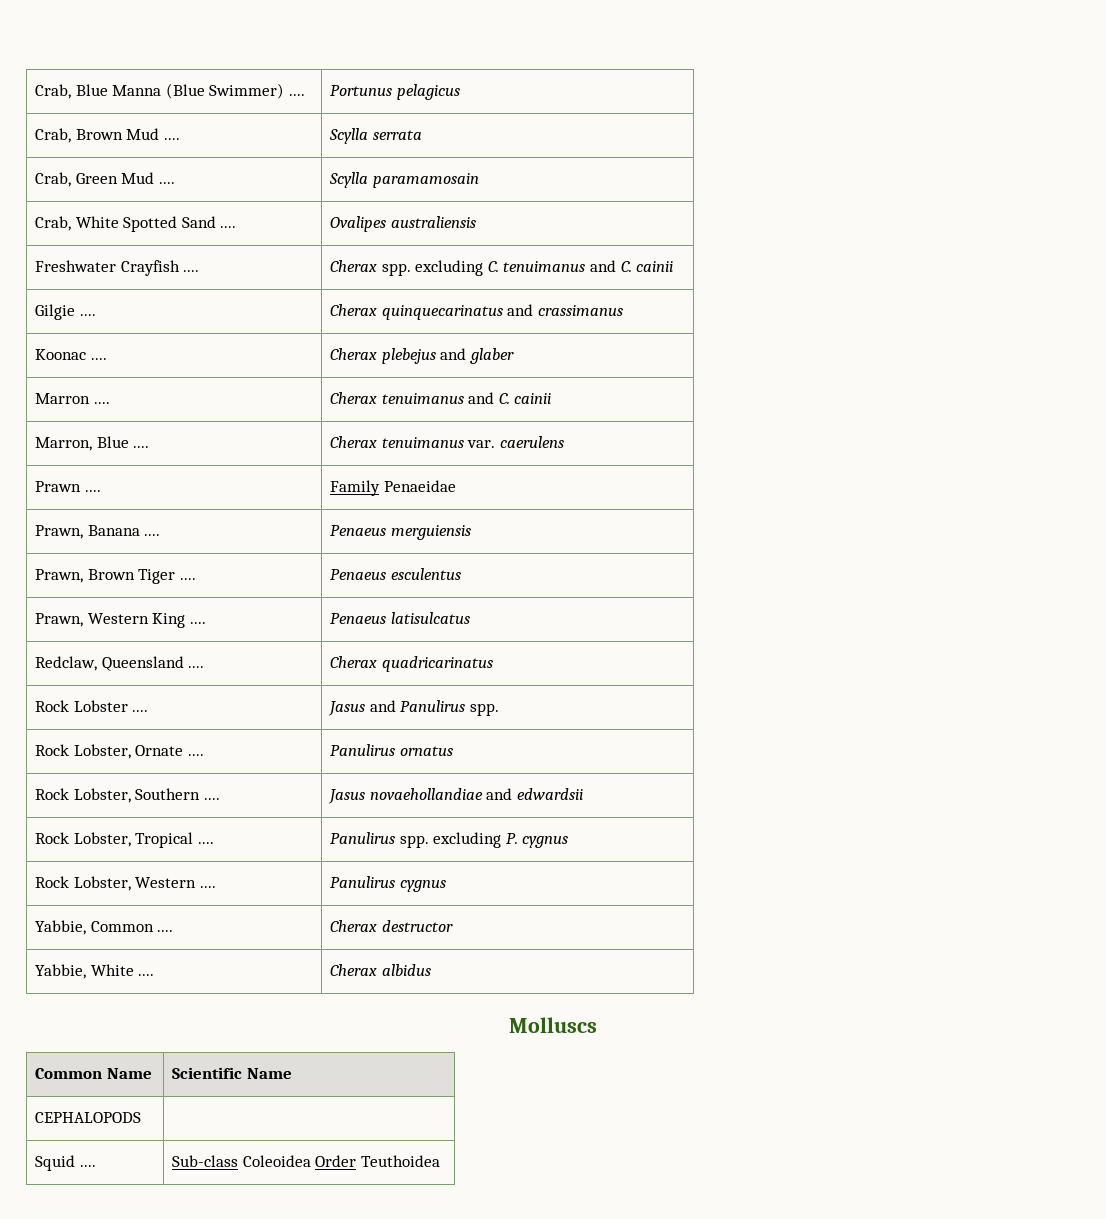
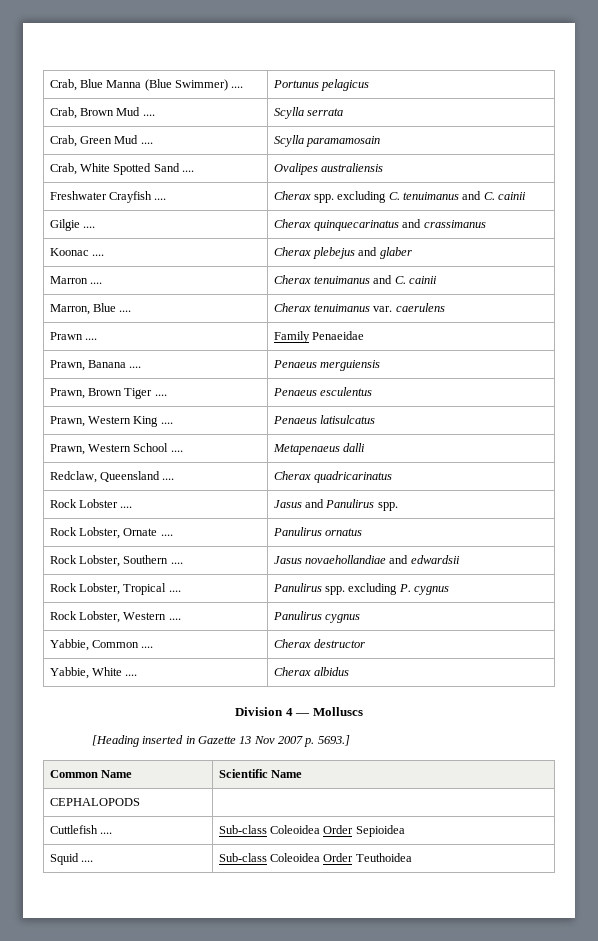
(470, 618) none -> [49,443,183,455] [272,443,365,455] // Prawn, Western School .... | Metapenaeus dalli
[509,1017,597,1033] Molluscs -> [235,707,363,716] [91,735,350,747] Division 4 — Molluscs // [Heading inserted in Gazette 13 Nov 2007 p. 5693.]
(142, 1117) none -> [49,825,112,834] [218,825,405,837] // Cuttlefish .... | Sub-class Coleoidea Order Sepioidea

